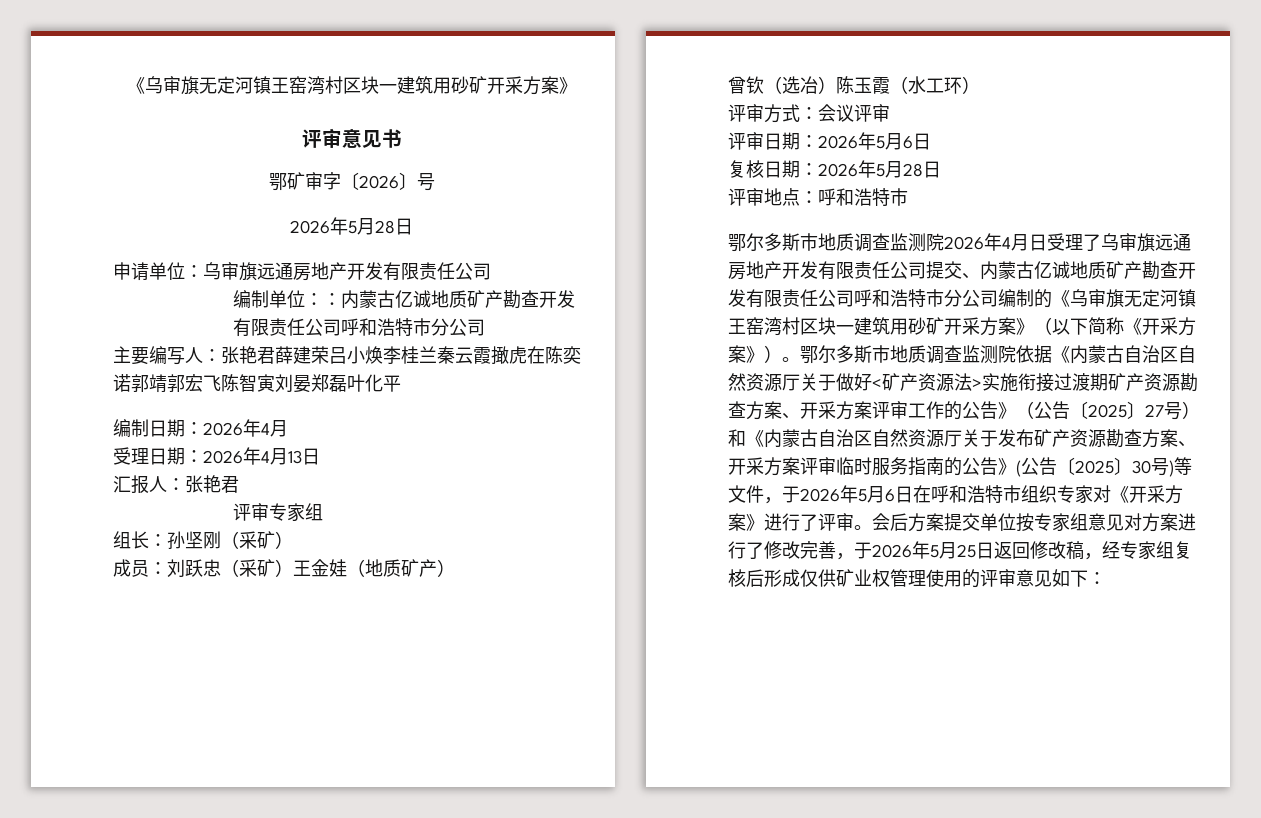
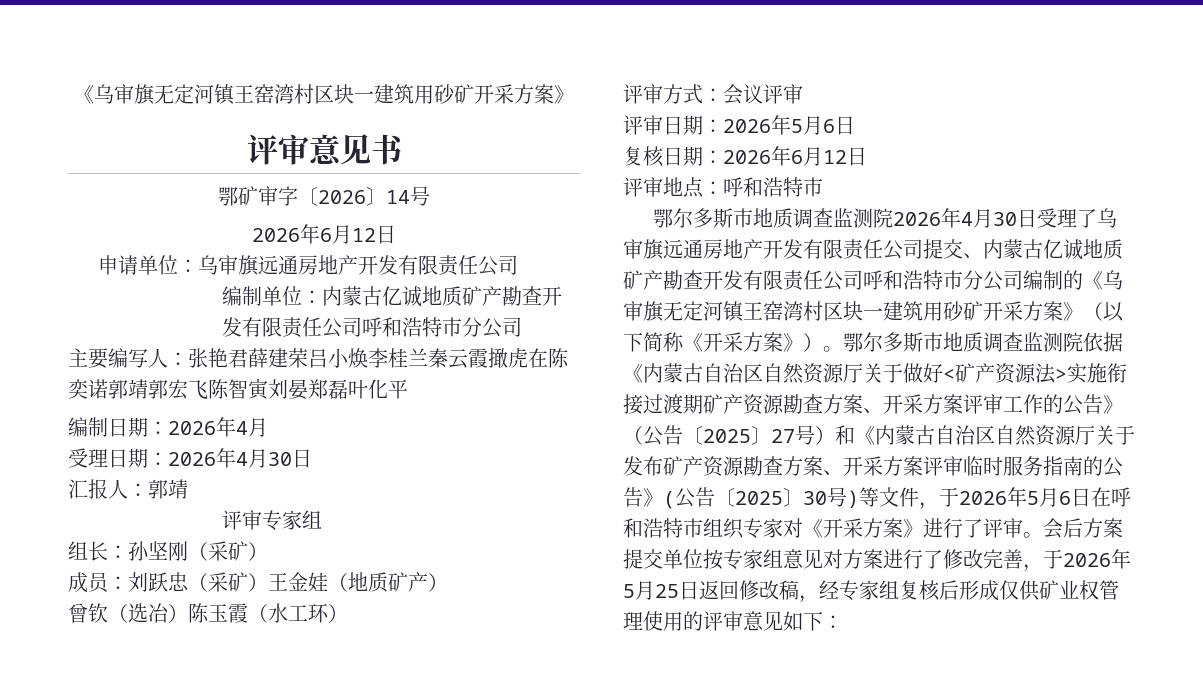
(417, 181) none -> [386,190,410,204] 14
[348,218,395,235] 5月28 -> [320,225,376,244] 6月12
[323,293,342,306] ： -> (322, 297) none
[288,450,302,464] 13 -> [268,452,292,466] 30
[185,475,239,493] 张艳君 -> [148,479,188,499] 郭靖
[876,161,923,178] 5月28 -> [791,147,847,166] 6月12
(1029, 242) none -> [993,212,1018,226] 30

